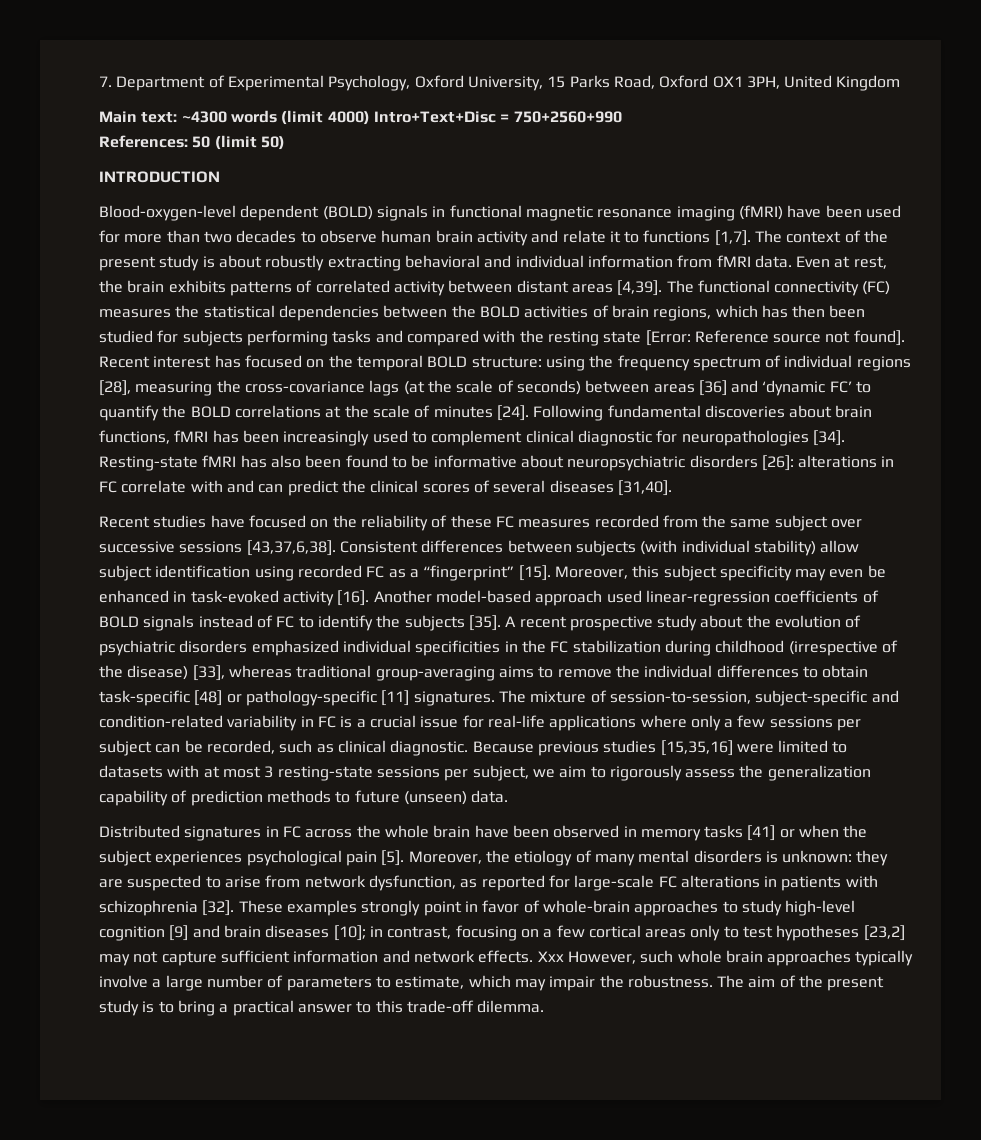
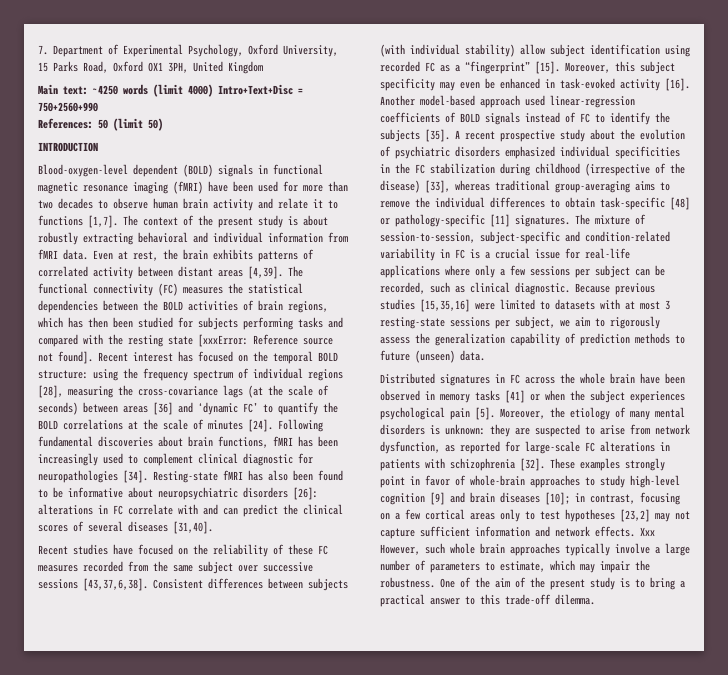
[181,111,227,123] ~4300 -> [92,85,118,95] ~4250
[645,330,691,346] [Error: -> [198,334,248,347] [xxxError:
[717,975,745,988] The -> [440,577,490,588] One of the

